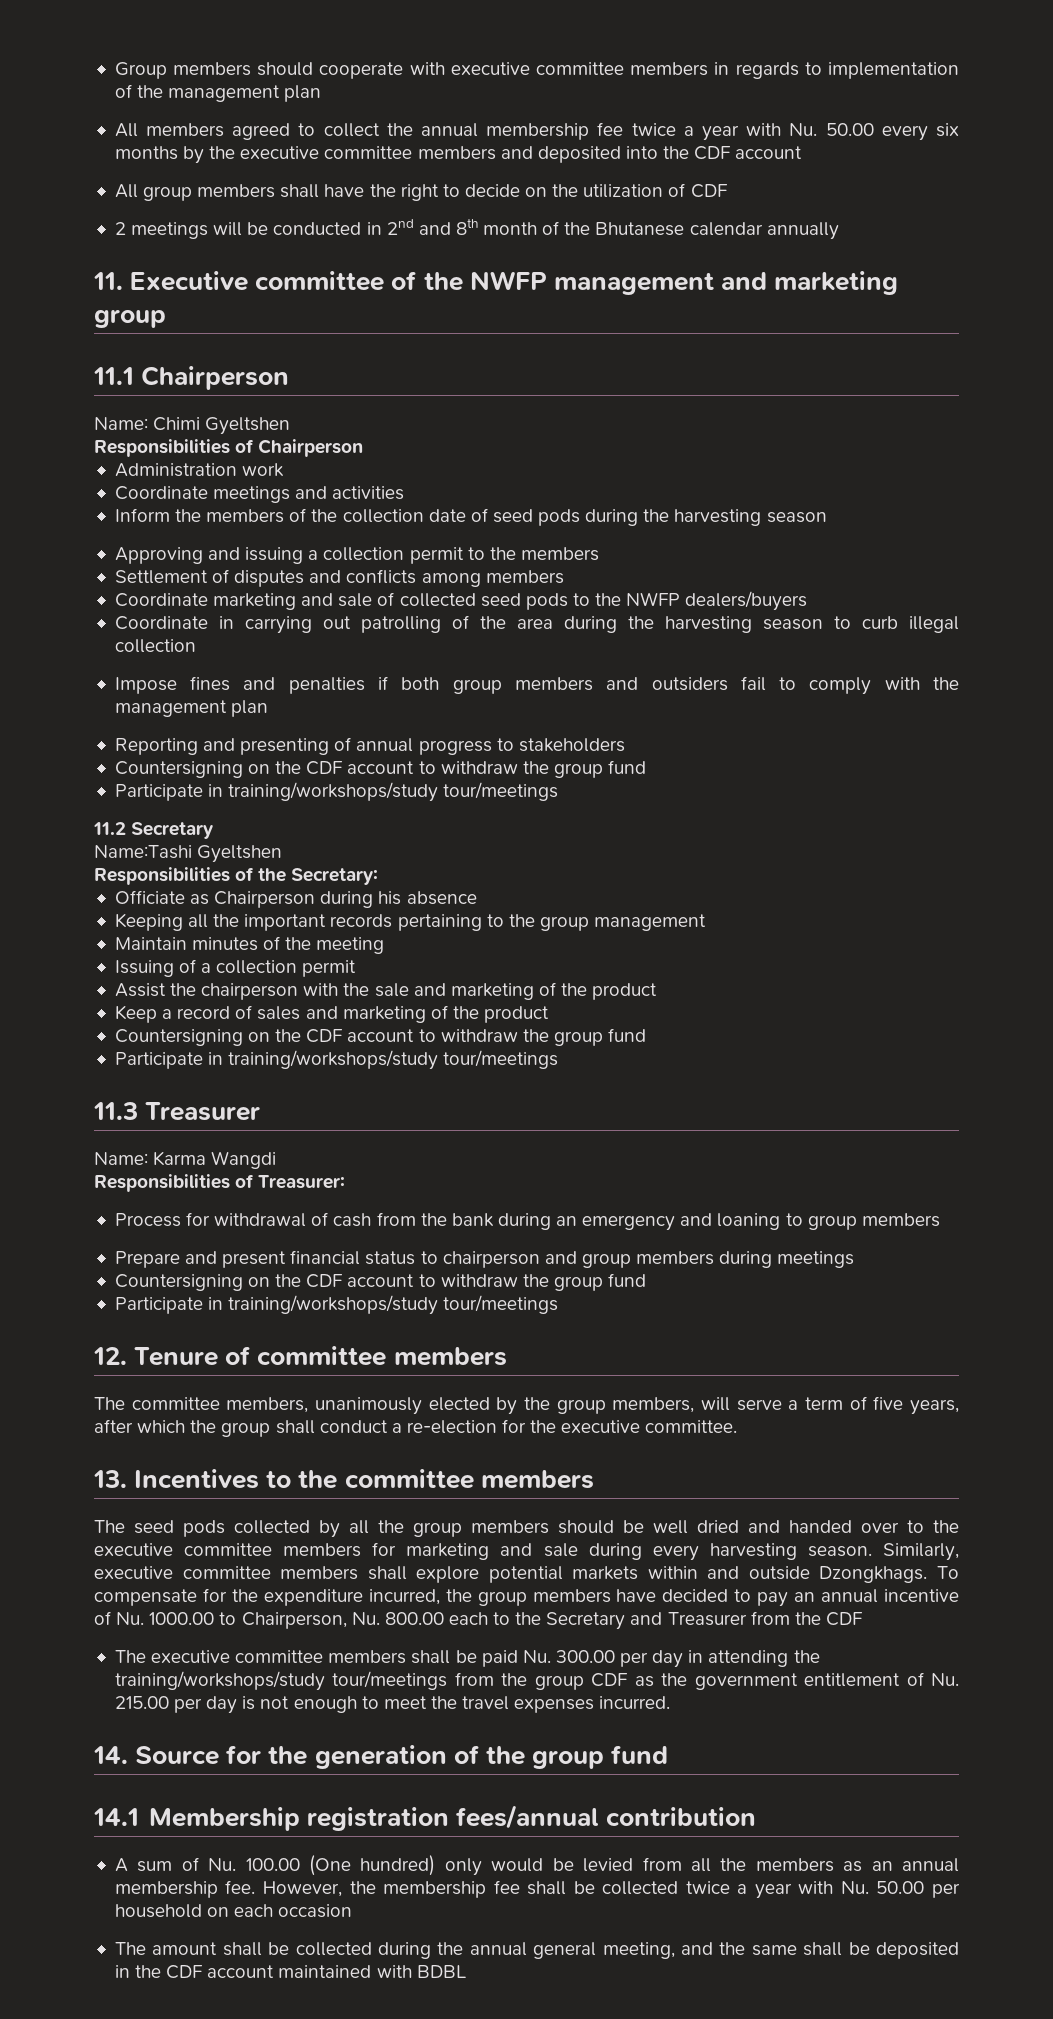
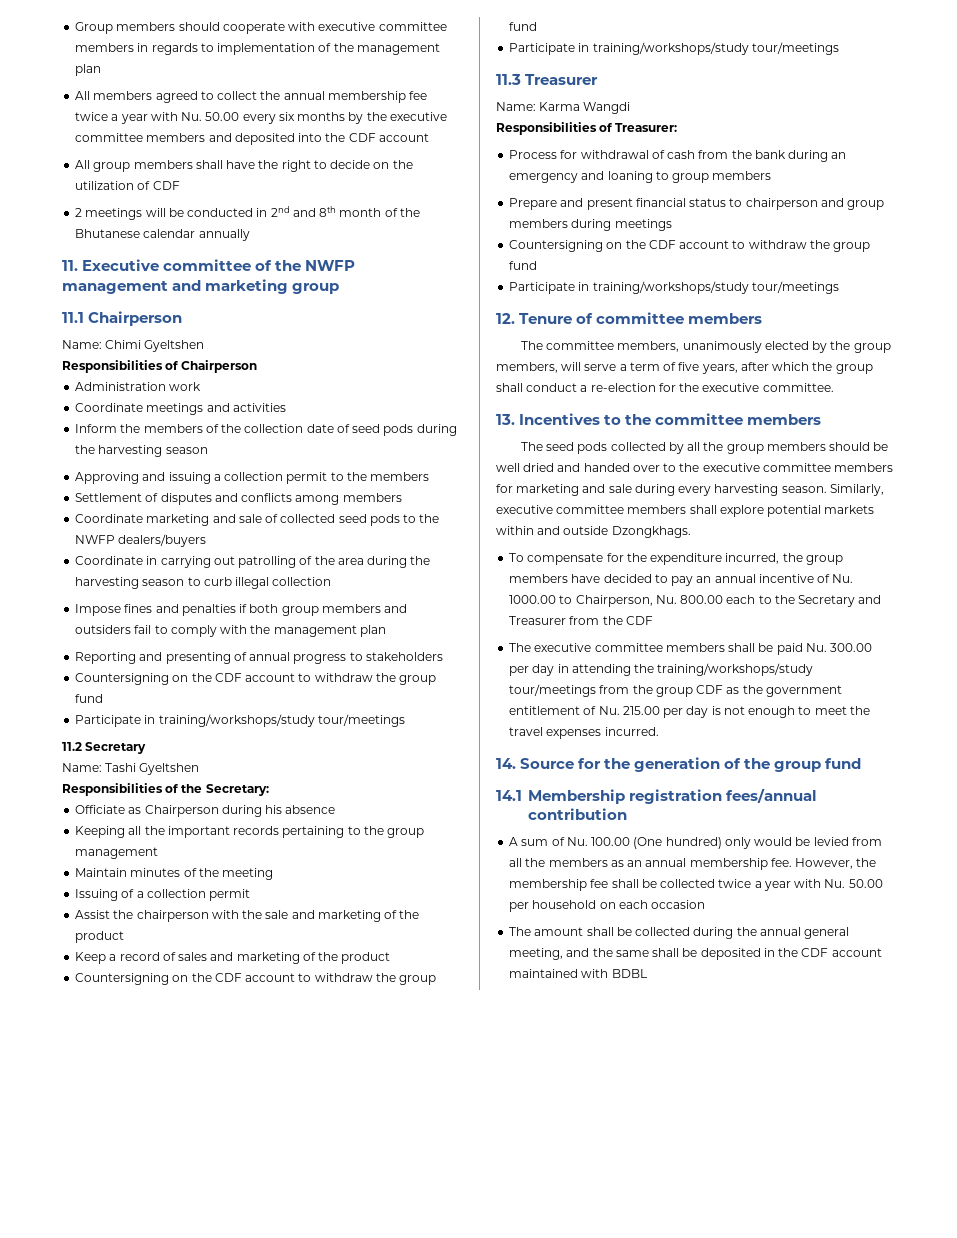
[94,845,192,859] Name:Tashi -> [62,763,137,772] Name: Tashi
(928, 1574) none -> (691, 532) //

